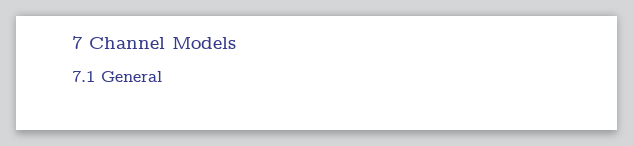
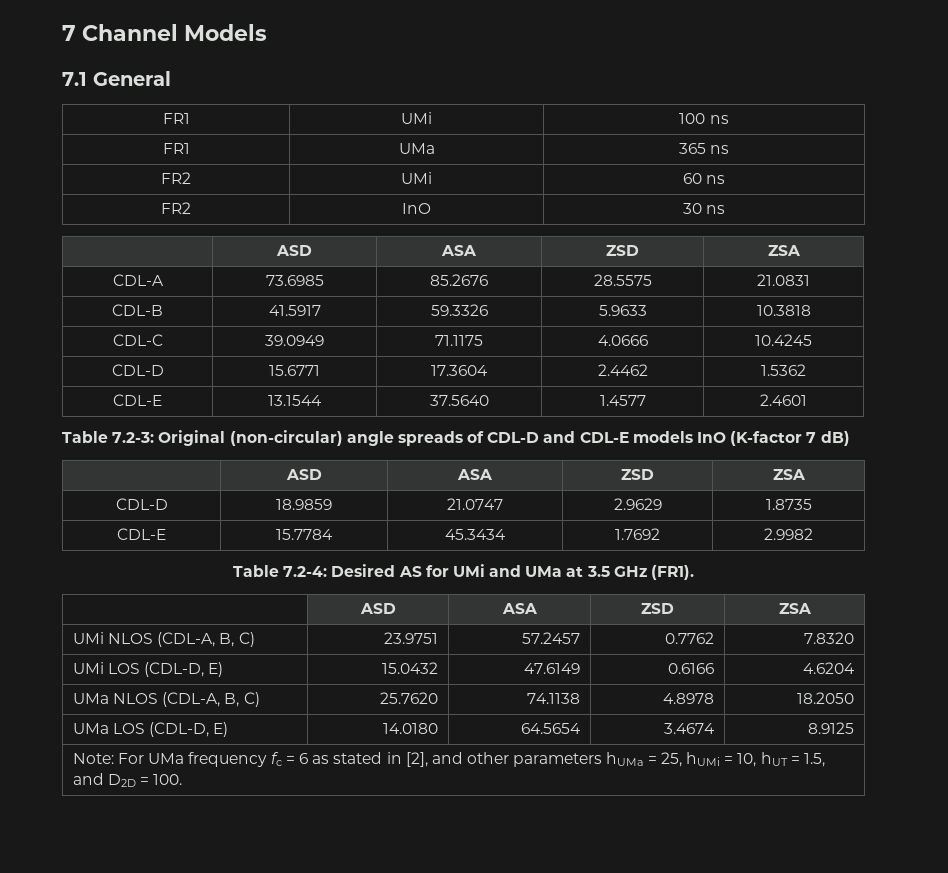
(162, 76) none -> [162,113,190,124] [401,112,432,124] [679,113,729,124] [162,143,190,154] [398,143,435,154] [678,143,730,154] [161,172,191,184] [401,172,432,184] [682,173,726,184] [161,202,191,214] [402,203,431,214] [682,203,726,214] [276,245,312,256] [441,245,477,256] [606,245,639,256] [767,245,801,256] [112,274,164,286] [265,275,324,286] [430,274,488,286] [593,274,652,286] [757,274,810,286] [112,304,163,316] [268,305,321,316] [430,304,488,316] [598,305,647,316] [756,305,811,316] [112,334,163,346] [265,335,324,346] [435,335,483,346] [597,335,648,346] [755,334,812,346] [111,364,164,376] [269,365,320,376] [431,365,488,376] [597,364,648,376] [761,364,806,376] [113,394,162,406] [268,395,322,406] [429,395,489,406] [599,395,646,406] [760,394,807,406] [62,430,850,446] [285,469,322,480] [457,469,493,480] [621,469,654,480] [772,469,806,480] [115,498,168,510] [276,499,332,510] [447,498,503,510] [613,498,662,510] [765,499,812,510] [117,528,166,540] [276,529,333,540] [445,529,506,540] [615,528,660,540] [764,528,813,540] [232,564,695,580] [359,603,396,614] [501,603,538,614] [641,603,674,614] [778,603,812,614] [72,632,255,647] [384,632,439,644] [522,632,581,644] [665,632,715,644] [804,632,855,644] [72,662,224,677] [382,662,439,674] [524,663,581,674] [668,663,715,674] [803,662,856,674] [72,692,260,707] [380,692,439,704] [527,693,581,704] [663,693,715,704] [797,692,855,704] [72,722,229,737] [383,723,439,734] [521,723,582,734] [664,723,716,734] [808,722,855,734] [72,752,825,767] [72,773,183,787] // FR1 | UMi | 100 ns // FR1 | UMa | 365 ns // FR2 | UMi | 60 ns // FR2 | InO | 30 ns // | ASD | ASA | ZSD | ZSA // CDL-A | 73.6985 | 85.2676 | 28.5575 | 21.0831 // CDL-B | 41.5917 | 59.3326 | 5.9633 | 10.3818 // CDL-C | 39.0949 | 71.1175 | 4.0666 | 10.4245 // CDL-D | 15.6771 | 17.3604 | 2.4462 | 1.5362 // CDL-E | 13.1544 | 37.5640 | 1.4577 | 2.4601 // Table 7.2-3: Original (non-circular) angle spreads of CDL-D and CDL-E models InO (K-factor 7 dB) // | ASD | ASA | ZSD | ZSA // CDL-D | 18.9859 | 21.0747 | 2.9629 | 1.8735 // CDL-E | 15.7784 | 45.3434 | 1.7692 | 2.9982 // Table 7.2-4: Desired AS for UMi and UMa at 3.5 GHz (FR1). // | ASD | ASA | ZSD | ZSA // UMi NLOS (CDL-A, B, C) | 23.9751 | 57.2457 | 0.7762 | 7.8320 // UMi LOS (CDL-D, E) | 15.0432 | 47.6149 | 0.6166 | 4.6204 // UMa NLOS (CDL-A, B, C) | 25.7620 | 74.1138 | 4.8978 | 18.2050 // UMa LOS (CDL-D, E) | 14.0180 | 64.5654 | 3.4674 | 8.9125 // Note: For UMa frequency fc = 6 as stated in [2], and other parameters hUMa = 25, hUMi = 10, hUT = 1.5, and D2D = 100.

